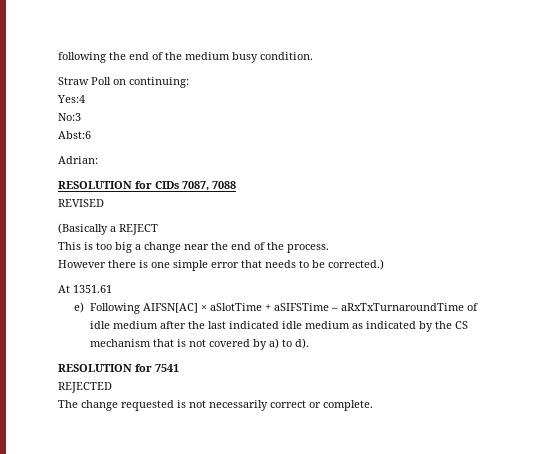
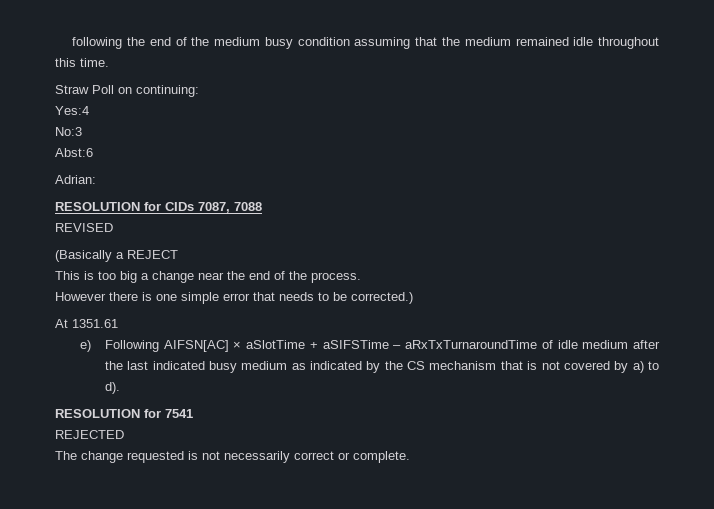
[260,52,313,60] condition. -> [297,37,660,49] [55,58,109,67] condition assuming that the medium remained idle throughout this time.
[282,321,303,329] idle -> [208,361,237,373] busy

